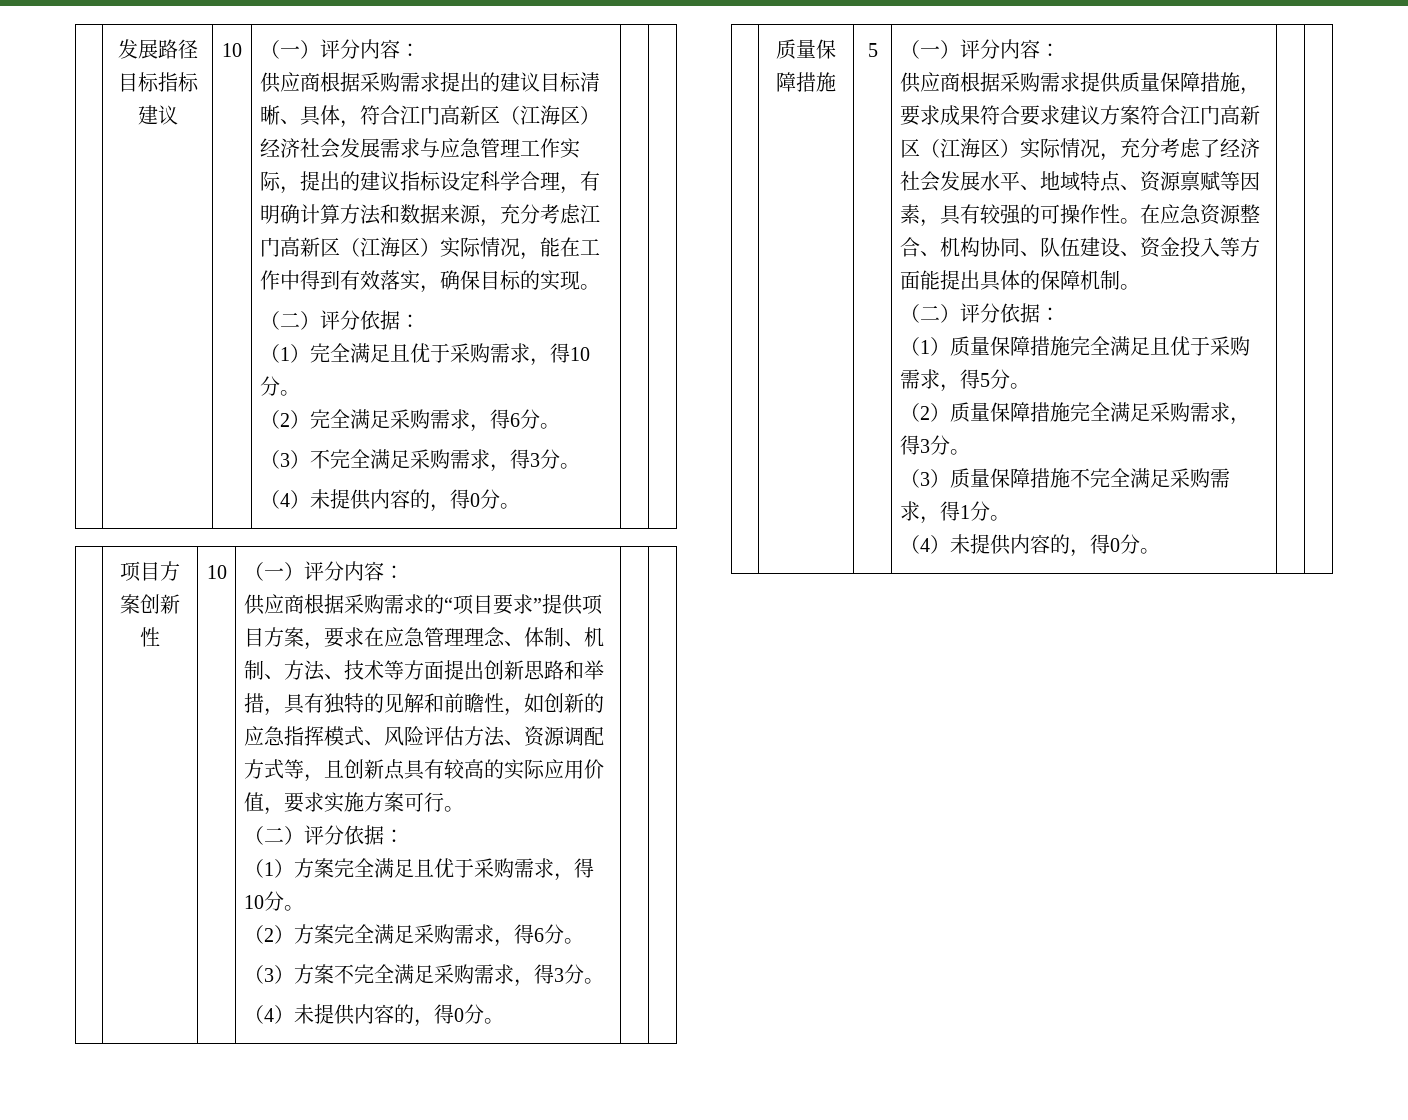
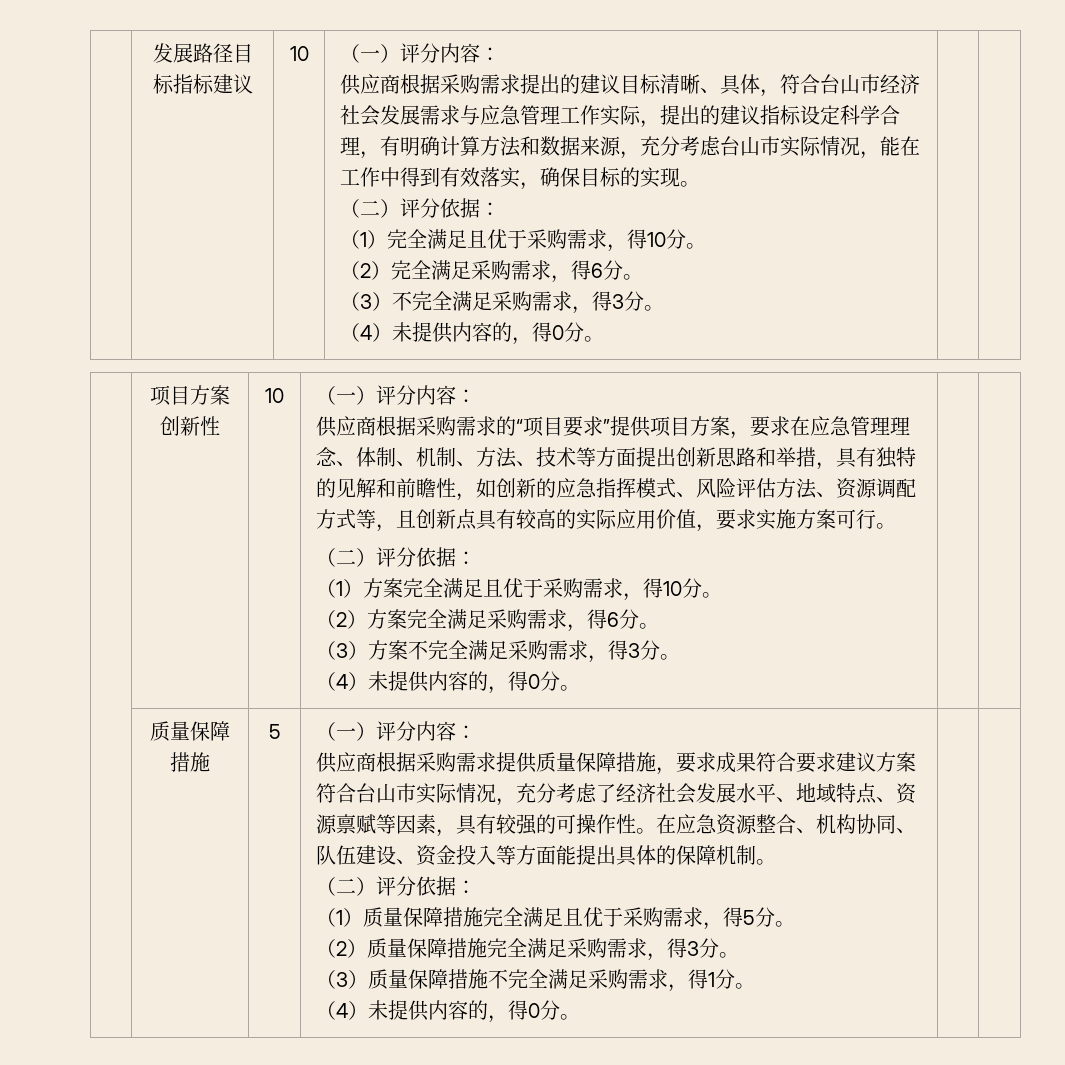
[399,105,600,125] 江门高新区（江海区） -> [819,74,880,94] 台山市
[579,204,600,224] [259,237,440,257] 江门高新区（江海区） -> [719,136,780,156] 台山市
[1179,105,1260,125] [899,138,1020,158] 江门高新区（江海区） -> [355,783,416,803] 台山市

